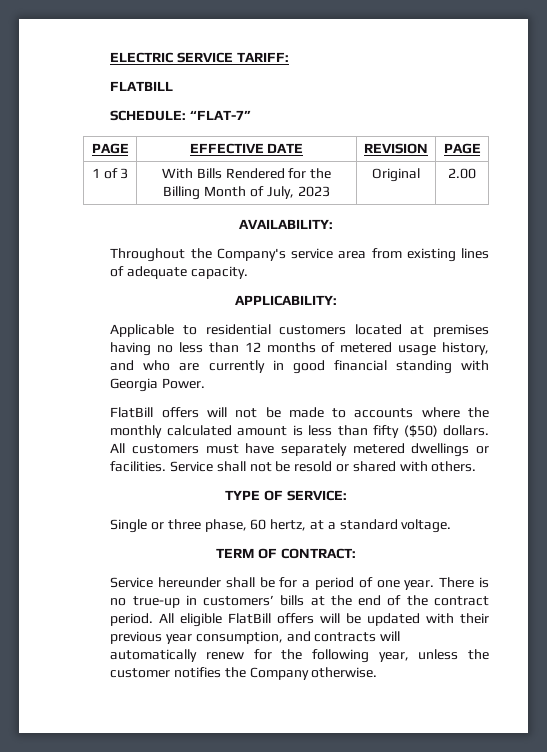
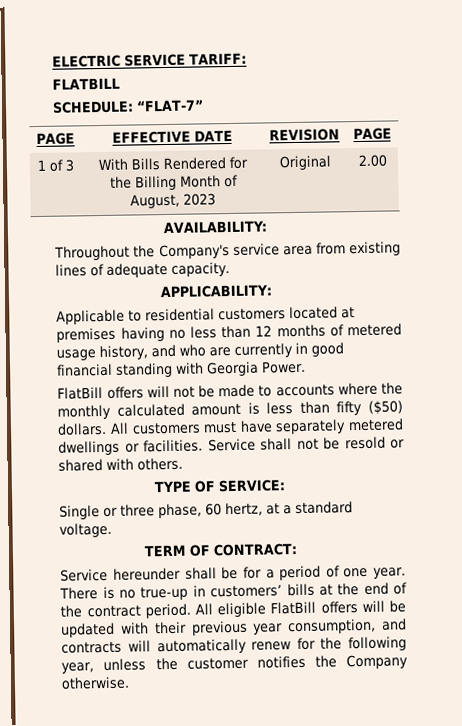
[266,186,294,199] July, -> [130,193,180,209] August,

